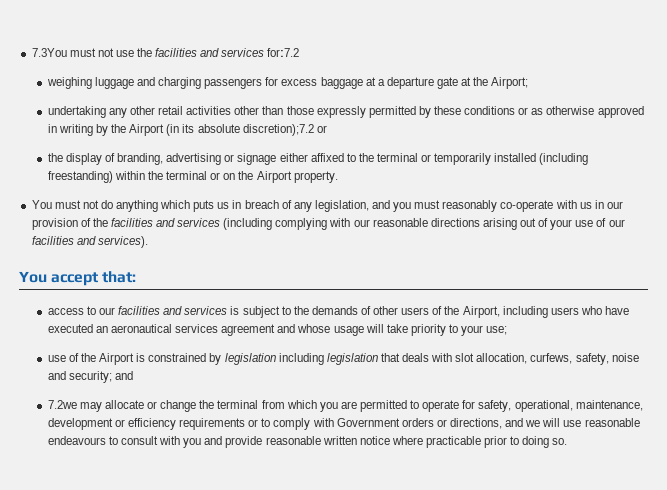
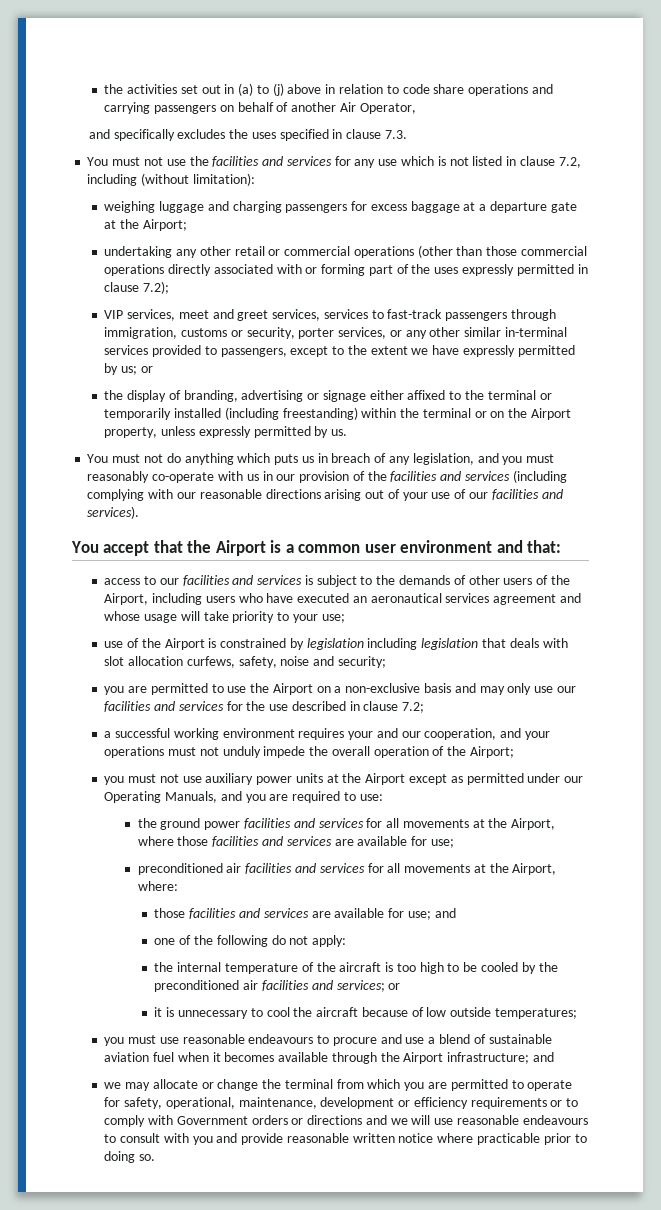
[31,48,67,57] 7.3You -> [104,83,553,96] [104,102,416,114] [88,129,408,141] [87,157,109,166] the activities set out in (a) to (j) above in relation to code share operations and carrying passengers on behalf of another Air Operator, // and specifically excludes the uses specified in clause 7.3. // You
[267,48,300,57] for:7.2 -> [334,156,581,168] [87,173,255,186] for any use which is not listed in clause 7.2, including (without limitation):
[186,106,644,118] [47,124,314,136] activities other than those expressly permitted by these conditions or as otherwise approved in writing by the Airport (in its absolute discretion);7.2 -> [268,245,587,258] [104,264,588,276] [104,281,169,294] [104,309,556,321] [104,327,567,339] [104,345,575,357] [104,363,137,375] or commercial operations (other than those commercial operations directly associated with or forming part of the uses expressly permitted in clause 7.2); // VIP services, meet and greet services, services to fast-track passengers through immigration, customs or security, porter services, or any other similar in-terminal services provided to passengers, except to the extent we have expressly permitted by us;
[293,171,338,183] property. -> [104,426,348,438] property, unless expressly permitted by us.
(99, 279) none -> [153,540,523,556] that the Airport is a common user environment and
[476,353,528,364] allocation, -> [127,656,183,666] allocation
[115,371,134,380] [47,400,77,409] and // 7.2we -> [104,683,576,695] [104,701,425,713] [104,728,550,740] [104,746,514,758] [104,773,584,785] [104,791,383,803] [137,818,556,830] [137,836,454,848] [137,863,557,875] [137,881,178,891] [154,908,456,920] [154,935,347,947] [154,962,558,974] [154,980,401,992] [154,1007,578,1019] [104,1034,552,1046] [104,1052,554,1064] [104,1082,122,1089] // you are permitted to use the Airport on a non-exclusive basis and may only use our facilities and services for the use described in clause 7.2; // a successful working environment requires your and our cooperation, and your operations must not unduly impede the overall operation of the Airport; // you must not use auxiliary power units at the Airport except as permitted under our Operating Manuals, and you are required to use: // the ground power facilities and services for all movements at the Airport, where those facilities and services are available for use; // preconditioned air facilities and services for all movements at the Airport, where: // those facilities and services are available for use; and // one of the following do not apply: // the internal temperature of the aircraft is too high to be cooled by the preconditioned air facilities and services; or // it is unnecessary to cool the aircraft because of low outside temperatures; // you must use reasonable endeavours to procure and use a blend of sustainable aviation fuel when it becomes available through the Airport infrastructure; and // we
[449,418,502,429] directions, -> [307,1115,363,1125] directions

